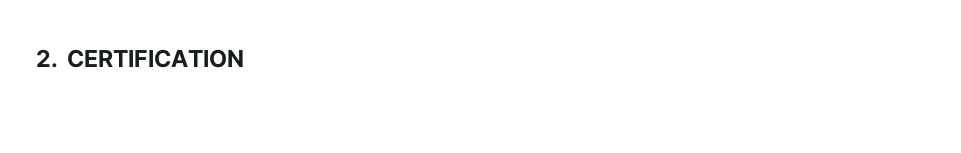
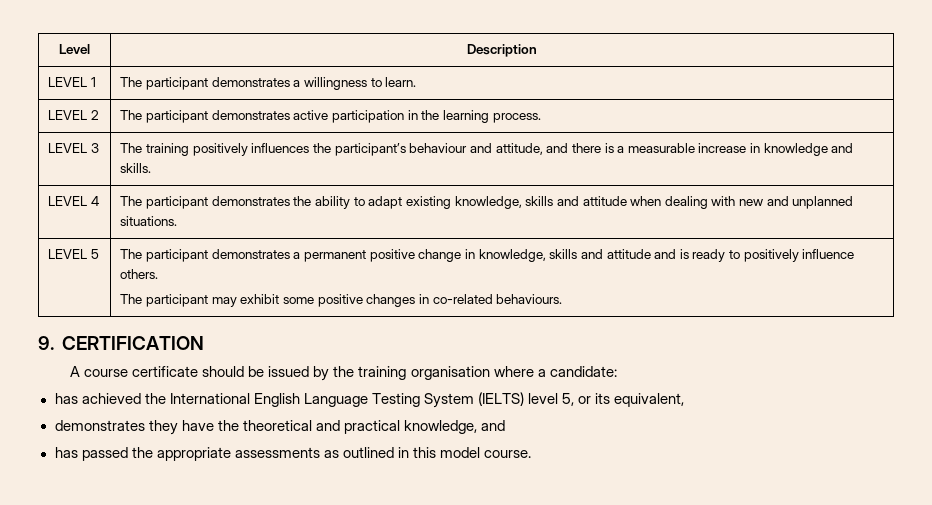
[36,49,244,68] 2. CERTIFICATION -> [59,44,90,54] [467,44,537,57] [48,77,97,87] [120,77,417,90] [48,110,100,120] [120,110,541,123] [48,143,100,153] [120,143,854,156] [120,163,152,173] [48,196,100,206] [120,196,854,209] [120,216,178,226] [48,249,100,259] [120,249,855,262] [120,269,159,279] [120,294,563,307] [38,336,204,350] [70,366,617,381] [54,392,685,408] [54,420,505,435] [54,447,531,461] Level | Description // LEVEL 1 | The participant demonstrates a willingness to learn. // LEVEL 2 | The participant demonstrates active participation in the learning process. // LEVEL 3 | The training positively influences the participant’s behaviour and attitude, and there is a measurable increase in knowledge and skills. // LEVEL 4 | The participant demonstrates the ability to adapt existing knowledge, skills and attitude when dealing with new and unplanned situations. // LEVEL 5 | The participant demonstrates a permanent positive change in knowledge, skills and attitude and is ready to positively influence others. // The participant may exhibit some positive changes in co-related behaviours. // 9. CERTIFICATION // A course certificate should be issued by the training organisation where a candidate: // has achieved the International English Language Testing System (IELTS) level 5, or its equivalent, // demonstrates they have the theoretical and practical knowledge, and // has passed the appropriate assessments as outlined in this model course.

